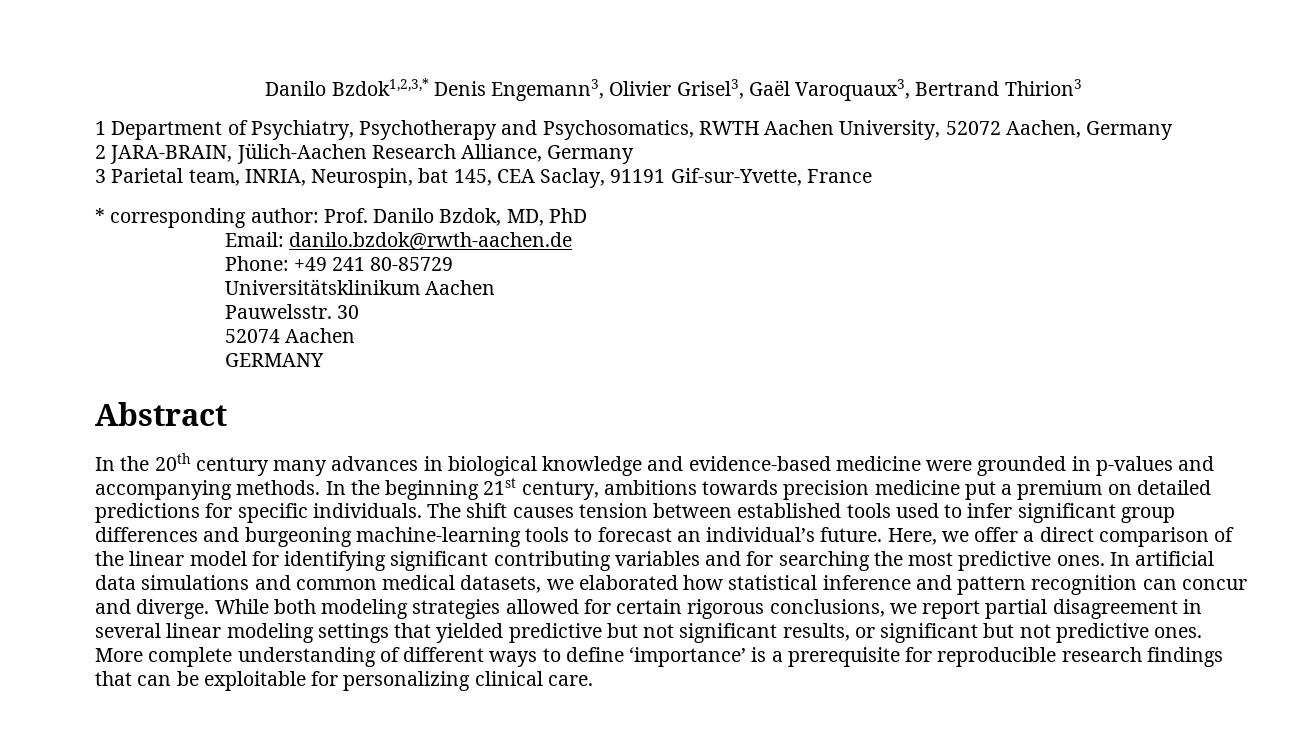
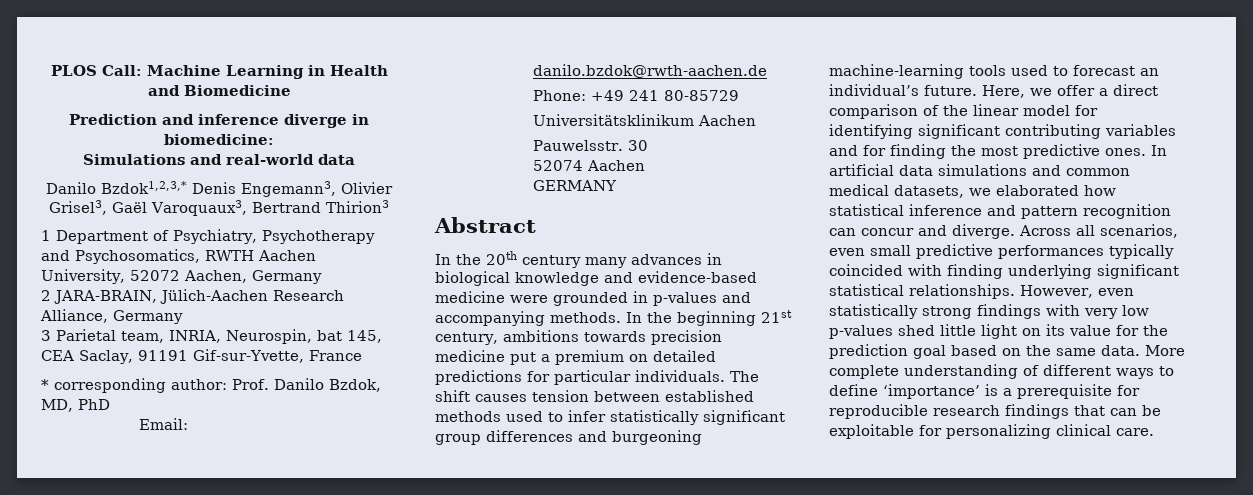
(265, 88) none -> [50,65,388,79] [147,85,291,96] [69,114,369,128] [164,134,274,145] [83,154,355,165] PLOS Call: Machine Learning in Health and Biomedicine // Prediction and inference diverge in biomedicine: // Simulations and real-world data //
[237,503,308,523] specific -> [554,370,631,385] particular
[846,503,891,518] tools -> [435,411,501,422] methods
(1013, 510) none -> [610,410,699,425] statistically
(570, 534) none -> [1011,65,1048,76] used
[778,551,870,571] searching -> [890,144,946,159] finding
[214,599,1202,619] [95,623,1203,643] While both modeling strategies allowed for certain rigorous conclusions, we report partial disagreement in several linear modeling settings that yielded predictive but not significant results, or significant but not predictive ones. -> [1019,224,1178,238] [829,244,1174,259] [829,264,1179,279] [829,284,1134,299] [829,304,1149,319] [829,324,1168,339] [829,344,1140,359] Across all scenarios, even small predictive performances typically coincided with finding underlying significant statistical relationships. However, even statistically strong findings with very low p-values shed little light on its value for the prediction goal based on the same data.

